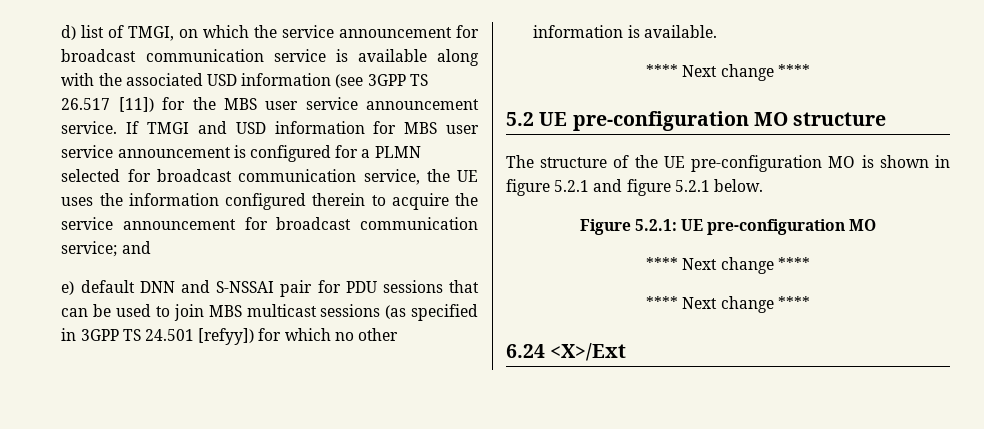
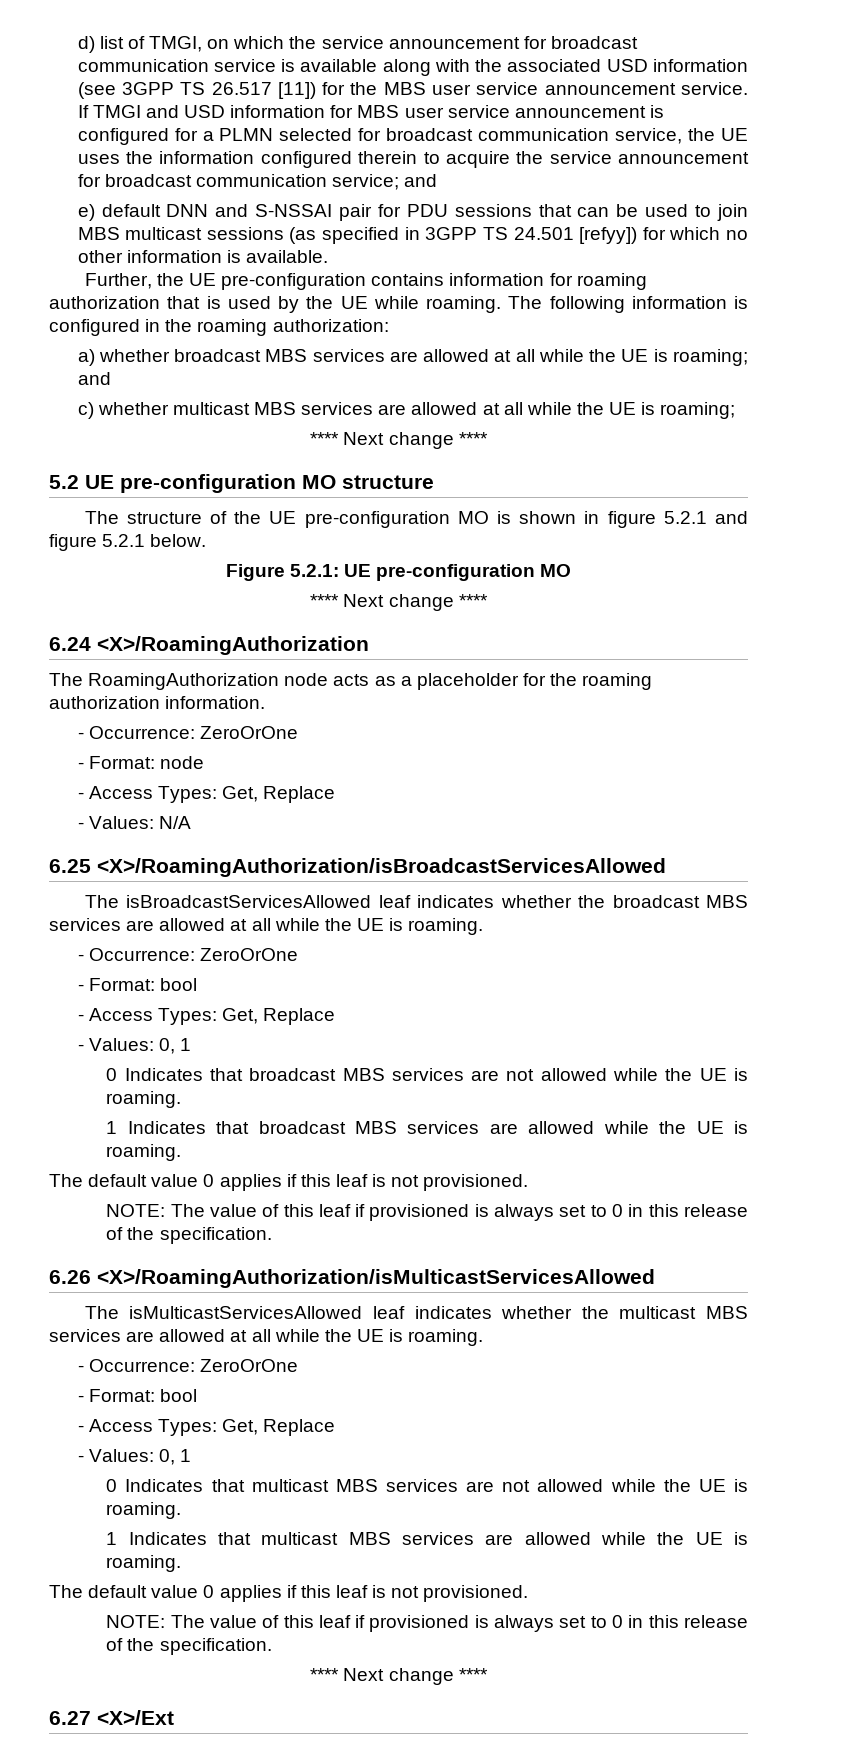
(717, 31) none -> [84,273,647,290] [49,296,748,313] [49,319,389,336] [77,349,748,366] [77,372,111,385] [77,402,736,419] // Further, the UE pre-configuration contains information for roaming authorization that is used by the UE while roaming. The following information is configured in the roaming authorization: // a) whether broadcast MBS services are allowed at all while the UE is roaming; and // c) whether multicast MBS services are allowed at all while the UE is roaming;
[646,296,810,313] [506,344,545,358] // **** Next change **** // 6.24 -> [49,636,369,655] [49,673,653,690] [49,696,266,709] [77,726,298,739] [77,756,204,769] [77,786,336,803] [77,816,191,829] [49,858,666,877] [84,895,748,908] [49,918,484,935] [77,948,298,961] [77,978,197,991] [77,1008,336,1025] [77,1038,192,1054] [106,1068,748,1081] [106,1091,182,1108] [106,1121,748,1134] [106,1144,182,1161] [49,1174,529,1191] [106,1204,748,1221] [106,1227,272,1244] [49,1269,655,1288] [84,1306,748,1319] [49,1329,484,1346] [77,1359,298,1372] [77,1389,197,1402] [77,1419,336,1436] [77,1449,192,1465] [106,1479,748,1492] [106,1502,182,1519] [106,1532,748,1545] [106,1555,182,1572] [49,1585,529,1602] [106,1615,748,1632] [106,1638,272,1655] [310,1668,488,1685] [49,1711,91,1725] // 6.24 <X>/RoamingAuthorization // The RoamingAuthorization node acts as a placeholder for the roaming authorization information. // - Occurrence: ZeroOrOne // - Format: node // - Access Types: Get, Replace // - Values: N/A // 6.25 <X>/RoamingAuthorization/isBroadcastServicesAllowed // The isBroadcastServicesAllowed leaf indicates whether the broadcast MBS services are allowed at all while the UE is roaming. // - Occurrence: ZeroOrOne // - Format: bool // - Access Types: Get, Replace // - Values: 0, 1 // 0 Indicates that broadcast MBS services are not allowed while the UE is roaming. // 1 Indicates that broadcast MBS services are allowed while the UE is roaming. // The default value 0 applies if this leaf is not provisioned. // NOTE: The value of this leaf if provisioned is always set to 0 in this release of the specification. // 6.26 <X>/RoamingAuthorization/isMulticastServicesAllowed // The isMulticastServicesAllowed leaf indicates whether the multicast MBS services are allowed at all while the UE is roaming. // - Occurrence: ZeroOrOne // - Format: bool // - Access Types: Get, Replace // - Values: 0, 1 // 0 Indicates that multicast MBS services are not allowed while the UE is roaming. // 1 Indicates that multicast MBS services are allowed while the UE is roaming. // The default value 0 applies if this leaf is not provisioned. // NOTE: The value of this leaf if provisioned is always set to 0 in this release of the specification. // **** Next change **** // 6.27

